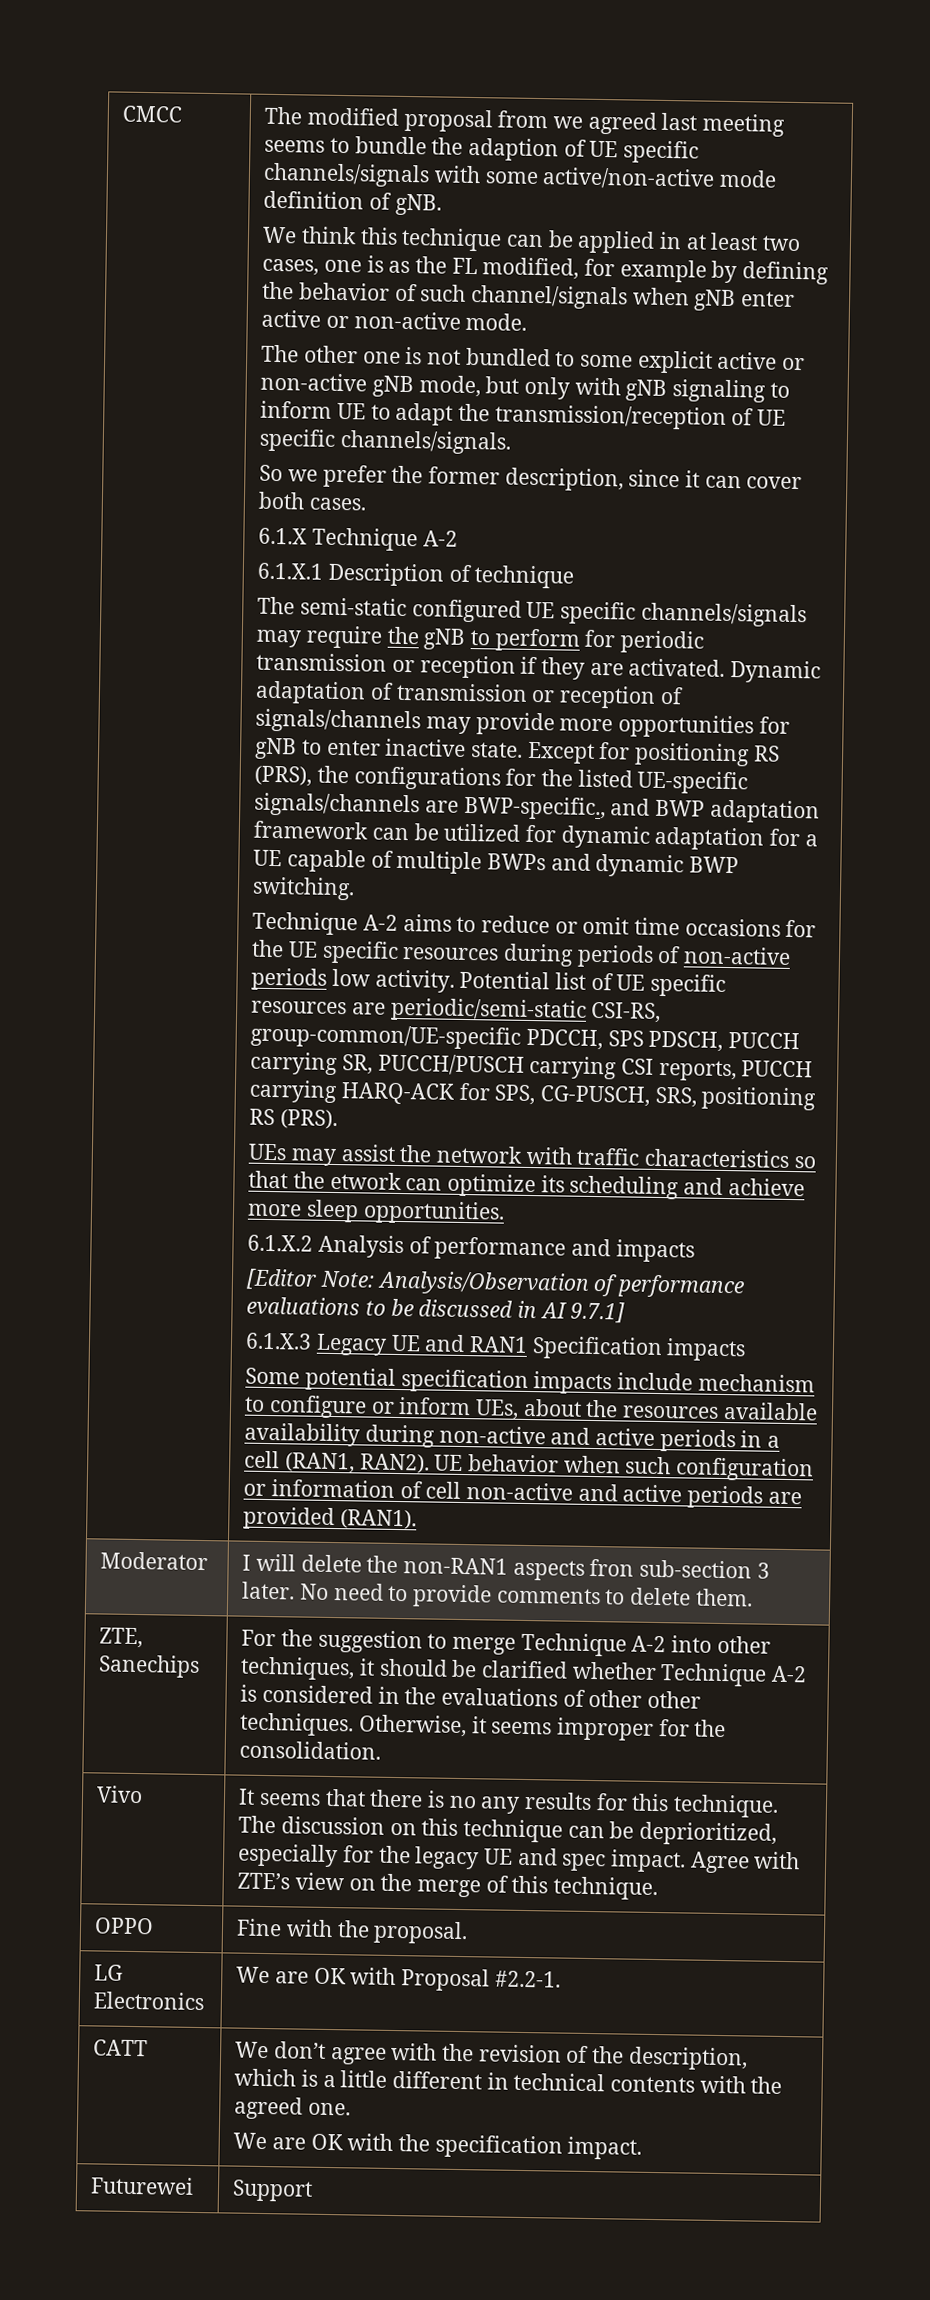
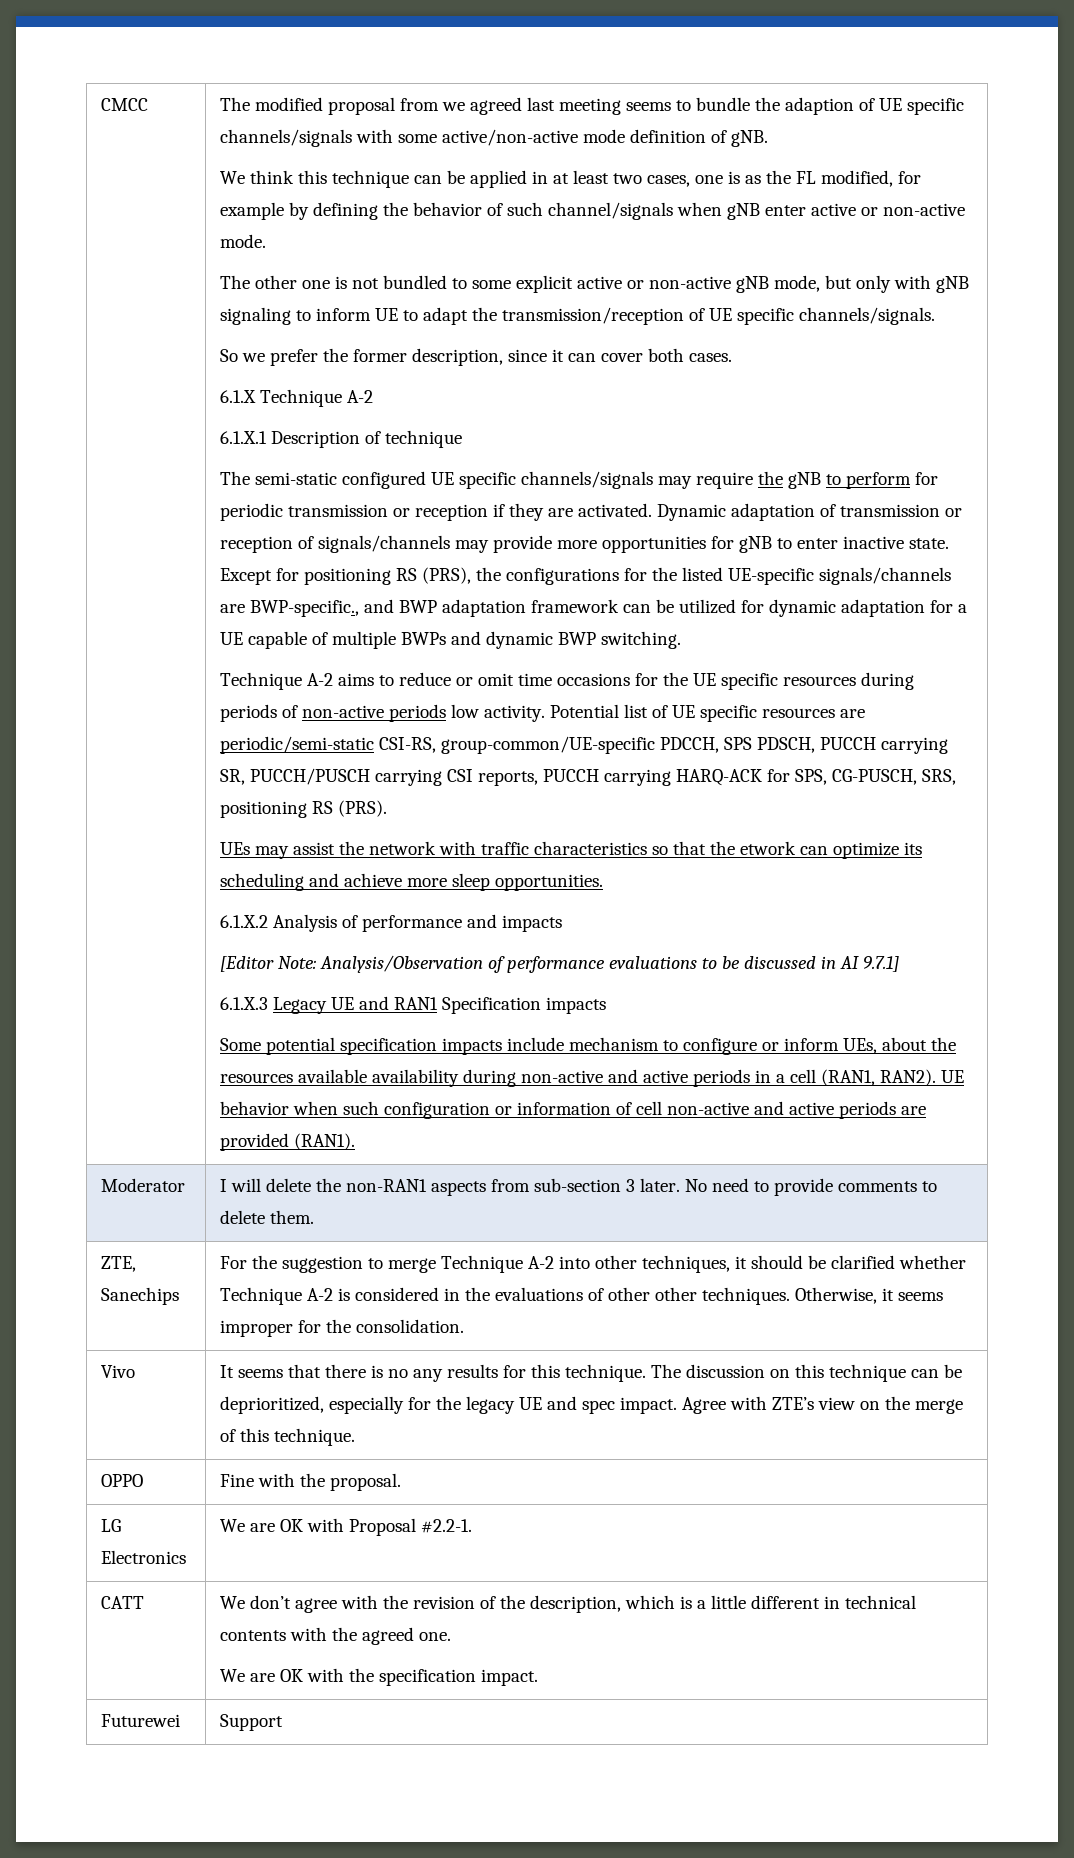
[589,1558,635,1577] fron -> [490,1179,530,1192] from

